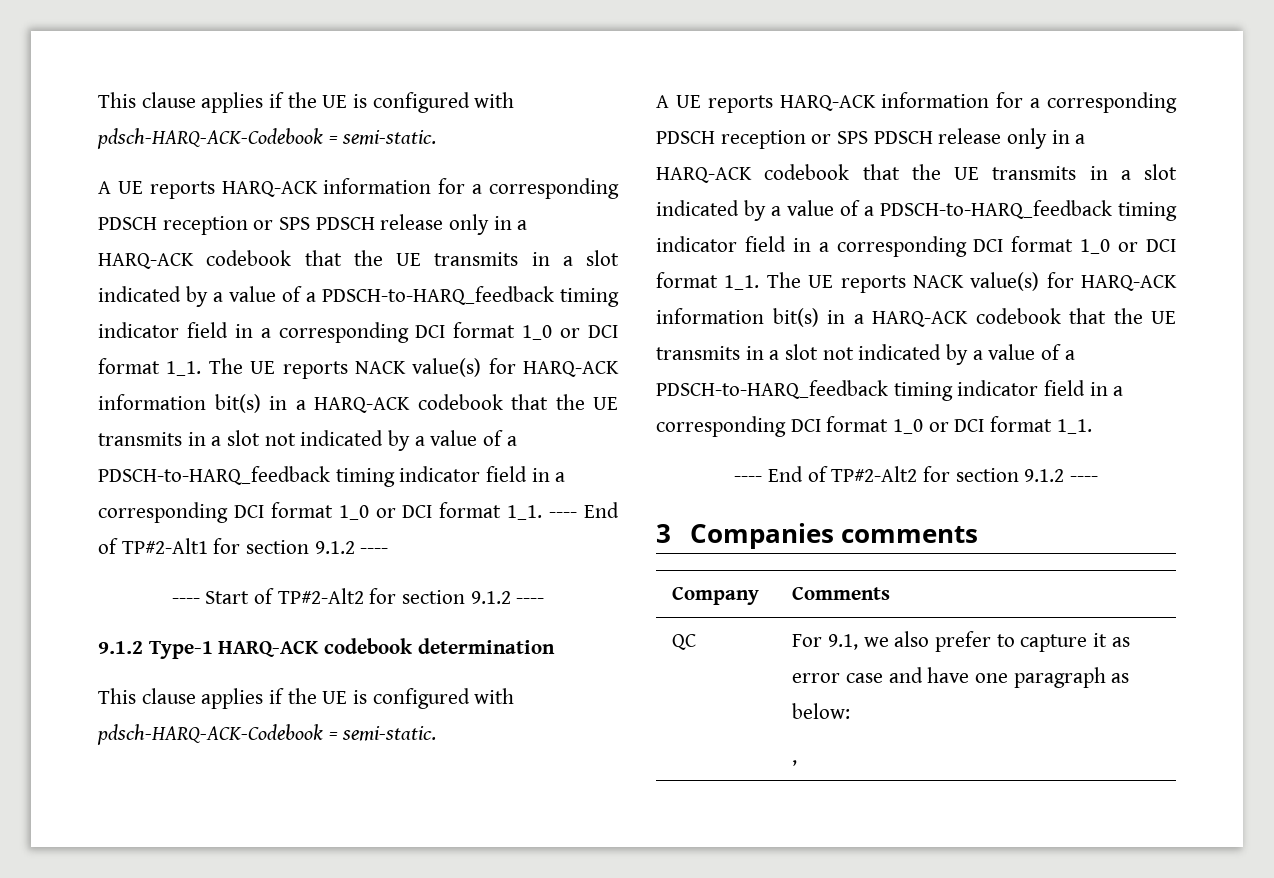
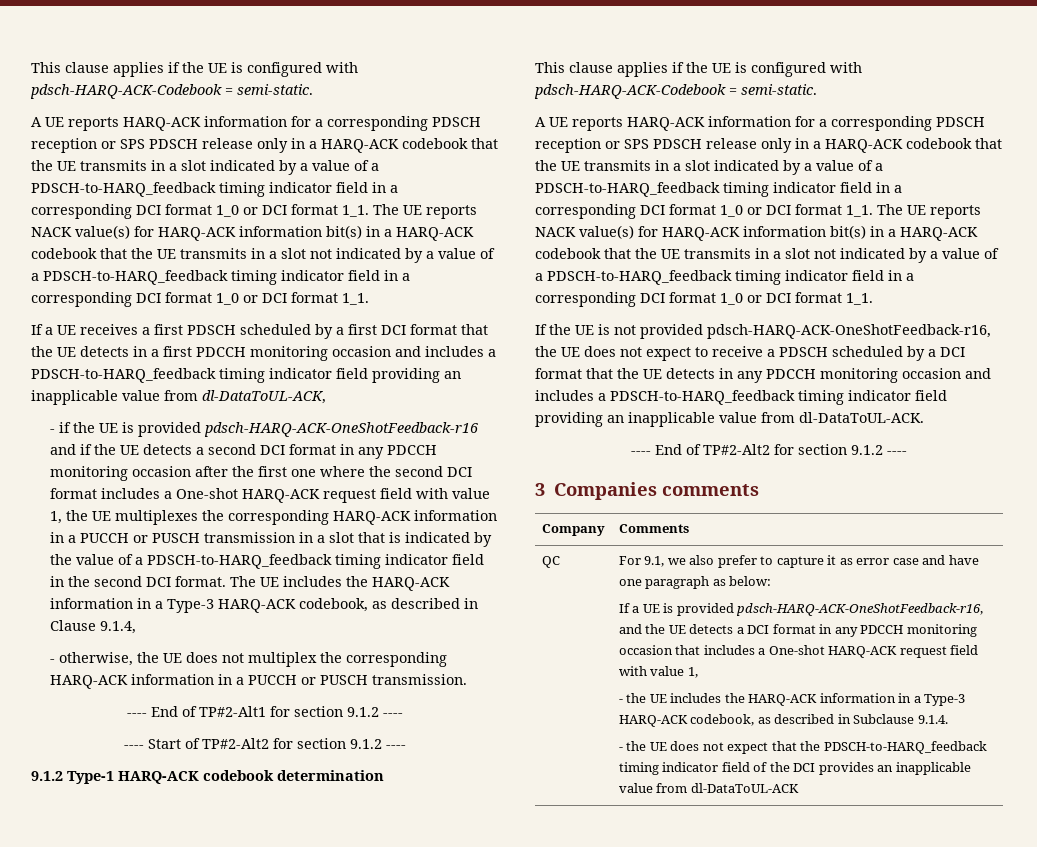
(543, 512) none -> [31,324,488,339] [31,346,496,361] [31,368,461,383] [31,390,326,405] [50,422,480,437] [50,444,438,459] [50,466,473,481] [50,488,491,503] [50,510,498,525] [50,532,493,547] [50,554,485,569] [50,576,451,591] [50,598,479,613] [50,620,137,634] [50,652,448,667] [50,674,468,689] // If a UE receives a first PDSCH scheduled by a first DCI format that the UE detects in a first PDCCH monitoring occasion and includes a PDSCH-to-HARQ_feedback timing indicator field providing an inapplicable value from dl-DataToUL-ACK, // - if the UE is provided pdsch-HARQ-ACK-OneShotFeedback-r16 and if the UE detects a second DCI format in any PDCCH monitoring occasion after the first one where the second DCI format includes a One-shot HARQ-ACK request field with value 1, the UE multiplexes the corresponding HARQ-ACK information in a PUCCH or PUSCH transmission in a slot that is indicated by the value of a PDSCH-to-HARQ_feedback timing indicator field in the second DCI format. The UE includes the HARQ-ACK information in a Type-3 HARQ-ACK codebook, as described in Clause 9.1.4, // - otherwise, the UE does not multiplex the corresponding HARQ-ACK information in a PUCCH or PUSCH transmission. //
(1092, 426) none -> [535,324,991,339] [535,346,965,361] [535,368,991,383] [535,390,947,405] [535,412,924,427] // If the UE is not provided pdsch-HARQ-ACK-OneShotFeedback-r16, the UE does not expect to receive a PDSCH scheduled by a DCI format that the UE detects in any PDCCH monitoring occasion and includes a PDSCH-to-HARQ_feedback timing indicator field providing an inapplicable value from dl-DataToUL-ACK.
[792,760,798,766] , -> [618,603,984,616] [618,624,977,637] [618,645,979,658] [618,666,698,678] [618,693,966,706] [618,714,948,727] [618,741,987,754] [618,762,971,775] [618,783,799,793] If a UE is provided pdsch-HARQ-ACK-OneShotFeedback-r16, and the UE detects a DCI format in any PDCCH monitoring occasion that includes a One-shot HARQ-ACK request field with value 1, // - the UE includes the HARQ-ACK information in a Type-3 HARQ-ACK codebook, as described in Subclause 9.1.4. // - the UE does not expect that the PDSCH-to-HARQ_feedback timing indicator field of the DCI provides an inapplicable value from dl-DataToUL-ACK

